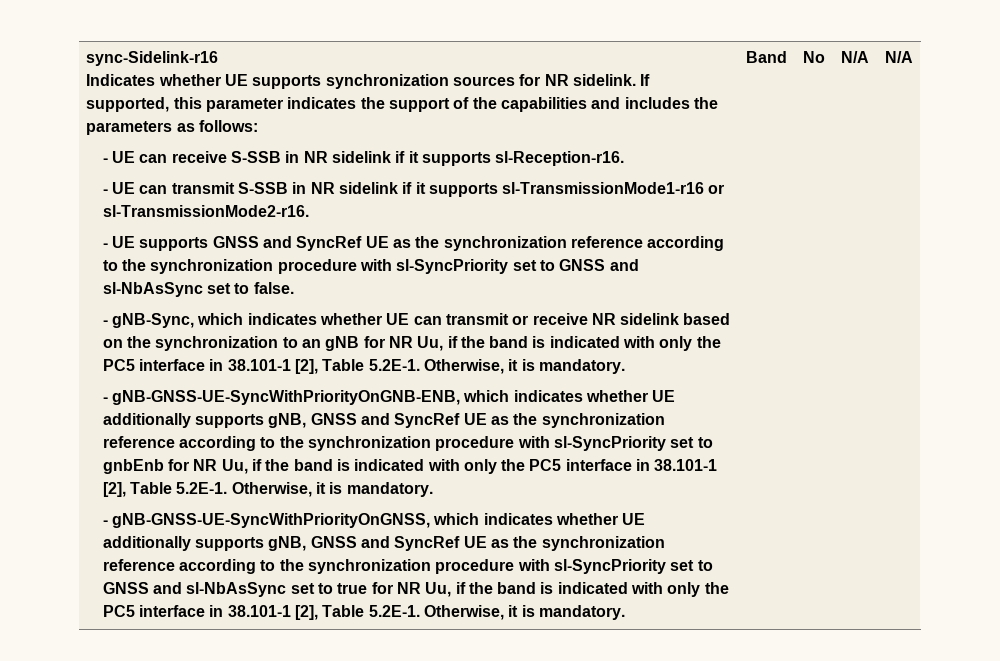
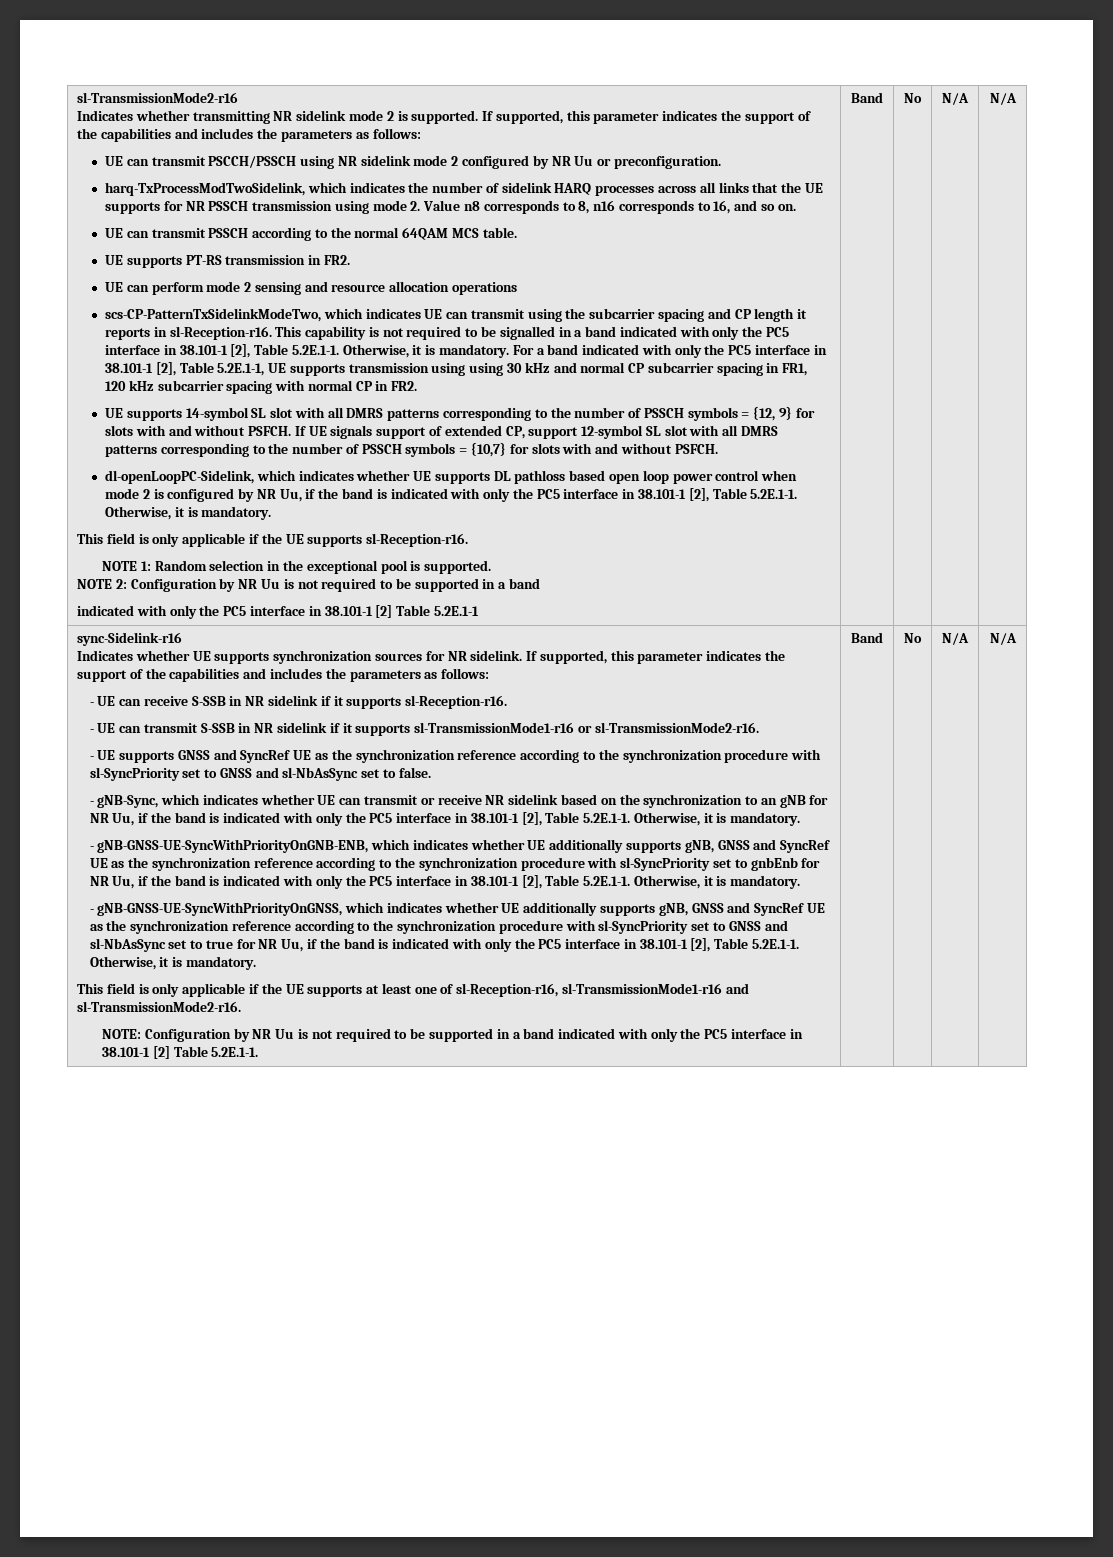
(86, 58) none -> [77,92,239,103] [77,110,811,124] [77,128,421,142] [104,155,721,169] [104,182,823,196] [104,200,796,214] [104,227,517,241] [104,255,350,268] [104,281,518,295] [104,308,808,322] [104,326,790,340] [104,344,827,358] [104,362,808,376] [104,380,418,394] [104,406,815,421] [104,425,779,439] [104,442,718,457] [104,470,798,484] [104,488,798,502] [104,506,272,520] [77,533,469,547] [102,560,492,574] [77,578,540,592] [77,605,479,619] [851,92,883,103] [904,93,922,103] [942,93,969,105] [989,93,1017,105] sl-TransmissionMode2-r16 // Indicates whether transmitting NR sidelink mode 2 is supported. If supported, this parameter indicates the support of the capabilities and includes the parameters as follows: // UE can transmit PSCCH/PSSCH using NR sidelink mode 2 configured by NR Uu or preconfiguration. // harq-TxProcessModTwoSidelink, which indicates the number of sidelink HARQ processes across all links that the UE supports for NR PSSCH transmission using mode 2. Value n8 corresponds to 8, n16 corresponds to 16, and so on. // UE can transmit PSSCH according to the normal 64QAM MCS table. // UE supports PT-RS transmission in FR2. // UE can perform mode 2 sensing and resource allocation operations // scs-CP-PatternTxSidelinkModeTwo, which indicates UE can transmit using the subcarrier spacing and CP length it reports in sl-Reception-r16. This capability is not required to be signalled in a band indicated with only the PC5 interface in 38.101-1 [2], Table 5.2E.1-1. Otherwise, it is mandatory. For a band indicated with only the PC5 interface in 38.101-1 [2], Table 5.2E.1-1, UE supports transmission using using 30 kHz and normal CP subcarrier spacing in FR1, 120 kHz subcarrier spacing with normal CP in FR2. // UE supports 14-symbol SL slot with all DMRS patterns corresponding to the number of PSSCH symbols = {12, 9} for slots with and without PSFCH. If UE signals support of extended CP, support 12-symbol SL slot with all DMRS patterns corresponding to the number of PSSCH symbols = {10,7} for slots with and without PSFCH. // dl-openLoopPC-Sidelink, which indicates whether UE supports DL pathloss based open loop power control when mode 2 is configured by NR Uu, if the band is indicated with only the PC5 interface in 38.101-1 [2], Table 5.2E.1-1. Otherwise, it is mandatory. // This field is only applicable if the UE supports sl-Reception-r16. // NOTE 1: Random selection in the exceptional pool is supported. // NOTE 2: Configuration by NR Uu is not required to be supported in a band // indicated with only the PC5 interface in 38.101-1 [2] Table 5.2E.1-1 | Band | No | N/A | N/A //
[368,359,420,371] 5.2E-1. -> [583,813,631,823] 5.2E.1-1.
[176,482,228,494] 5.2E-1. -> [583,876,631,886] 5.2E.1-1.
[368,605,625,620] 5.2E-1. Otherwise, it is mandatory. -> [751,939,799,949] [89,956,256,970] [77,983,749,997] [77,1001,242,1012] [102,1028,803,1042] [102,1046,259,1059] 5.2E.1-1. Otherwise, it is mandatory. // This field is only applicable if the UE supports at least one of sl-Reception-r16, sl-TransmissionMode1-r16 and sl-TransmissionMode2-r16. // NOTE: Configuration by NR Uu is not required to be supported in a band indicated with only the PC5 interface in 38.101-1 [2] Table 5.2E.1-1.

